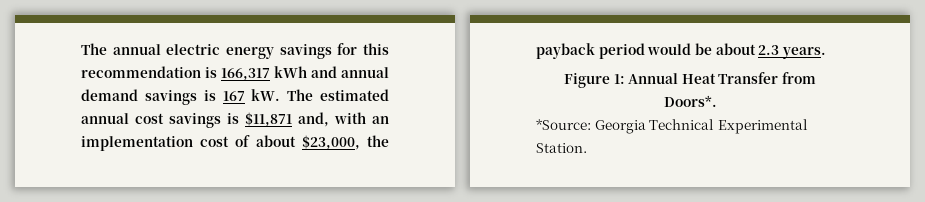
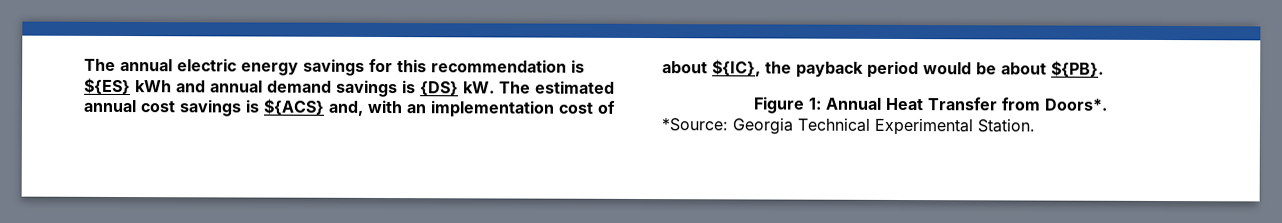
[221,68,270,81] 166,317 -> [84,77,131,95] ${ES}
[222,91,245,101] 167 -> [420,81,459,96] {DS}
[245,112,292,127] $11,871 -> [263,98,325,115] ${ACS}
[301,135,360,150] $23,000, -> [712,59,761,77] ${IC},
[758,45,826,59] 2.3 years. -> [1051,60,1104,77] ${PB}.

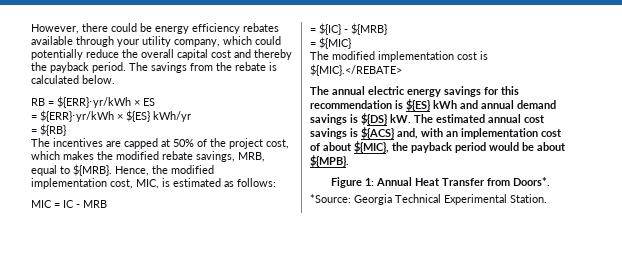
(84, 64) none -> [31,23,279,34] [31,36,281,47] [31,49,292,60] [31,62,277,73] [31,75,115,84] [31,96,155,108] [31,110,191,122] [31,124,66,136] [31,138,289,149] [31,151,265,162] [31,164,214,176] [31,178,276,189] [31,200,107,208] [310,23,387,35] [310,37,351,49] [310,51,488,62] [310,64,402,76] However, there could be energy efficiency rebates available through your utility company, which could potentially reduce the overall capital cost and thereby the payback period. The savings from the rebate is calculated below. // RB = ${ERR}⋅yr/kWh × ES // = ${ERR}⋅yr/kWh × ${ES} kWh/yr // = ${RB} // The incentives are capped at 50% of the project cost, which makes the modified rebate savings, MRB, equal to ${MRB}. Hence, the modified implementation cost, MIC, is estimated as follows: // MIC = IC - MRB // = ${IC} - ${MRB} // = ${MIC} // The modified implementation cost is ${MIC}.</REBATE> //
[420,81,459,96] {DS} -> [361,113,388,125] ${DS}
[712,59,761,77] ${IC}, -> [354,141,389,153] ${MIC},
[1051,60,1104,77] ${PB}. -> [310,155,349,167] ${MPB}.

